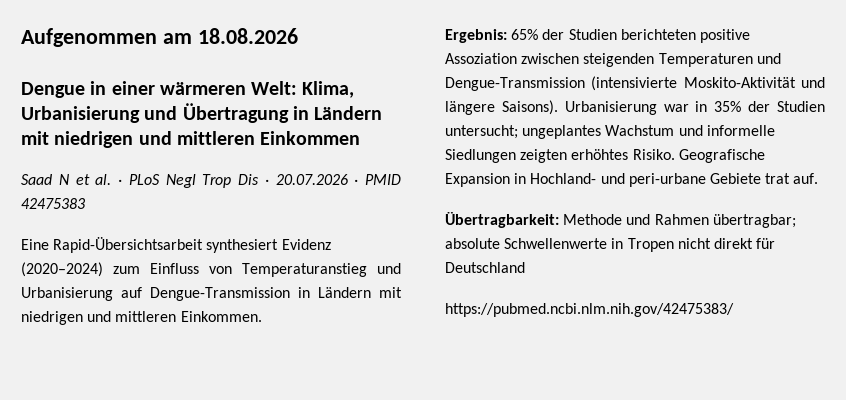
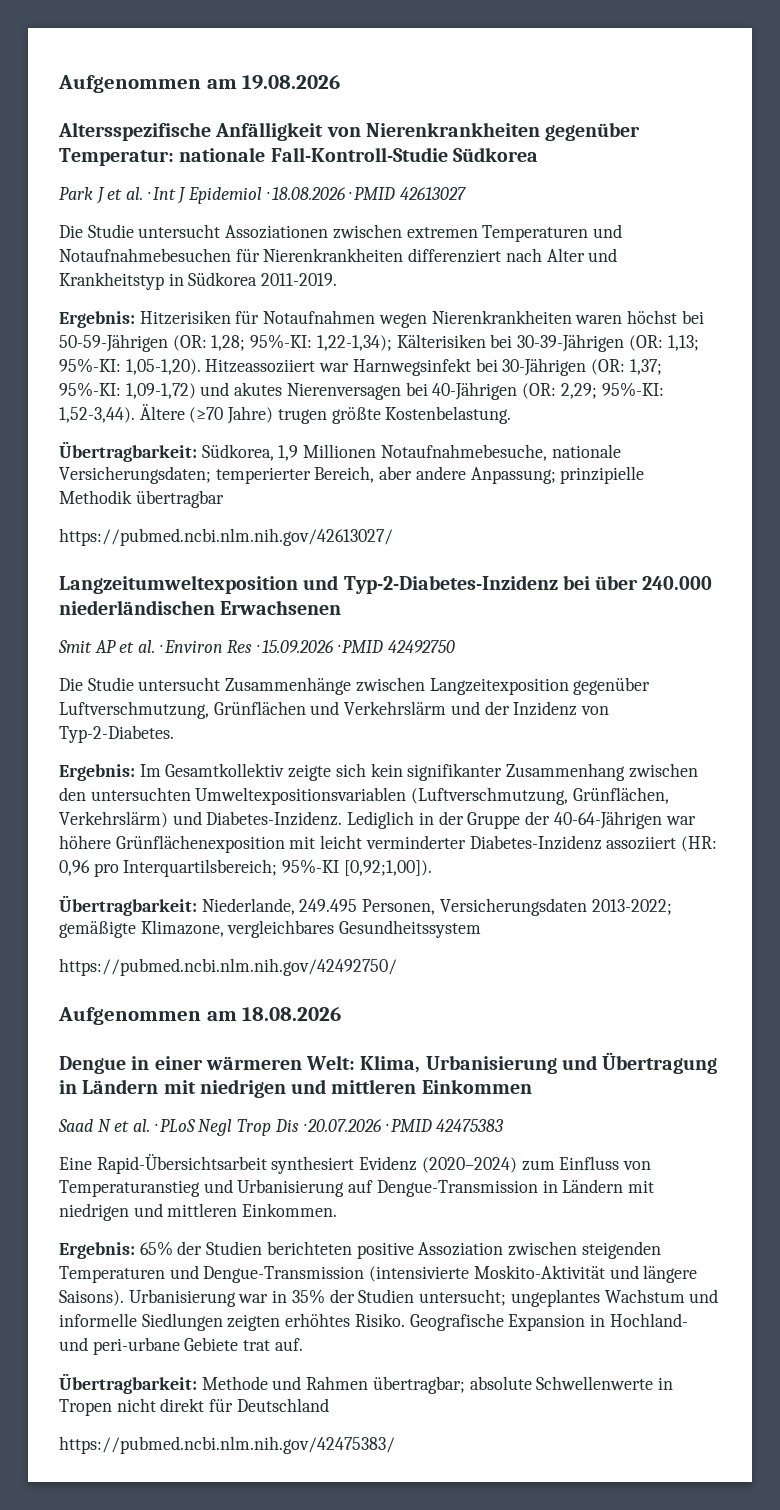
[21,28,192,47] Aufgenommen am -> [58,75,341,93] [58,122,641,141] [59,147,538,166] [59,187,466,204] [59,224,623,242] [59,248,618,263] [59,272,338,290] [59,310,704,328] [59,334,699,352] [59,358,662,376] [59,382,664,400] [59,404,512,424] [59,441,621,462] [59,466,645,484] [59,490,224,508] [59,528,393,546] [59,575,713,594] [59,600,342,615] [58,640,455,653] [59,677,651,695] [59,701,610,719] [59,725,174,743] [59,763,698,781] [59,787,669,805] [59,811,696,829] [59,835,718,853] [59,859,432,877] [59,895,672,916] [59,920,482,938] [59,958,397,976] [58,1007,237,1025] Aufgenommen am 19.08.2026 // Altersspezifische Anfälligkeit von Nierenkrankheiten gegenüber Temperatur: nationale Fall-Kontroll-Studie Südkorea // Park J et al. · Int J Epidemiol · 18.08.2026 · PMID 42613027 // Die Studie untersucht Assoziationen zwischen extremen Temperaturen und Notaufnahmebesuchen für Nierenkrankheiten differenziert nach Alter und Krankheitstyp in Südkorea 2011-2019. // Ergebnis: Hitzerisiken für Notaufnahmen wegen Nierenkrankheiten waren höchst bei 50-59-Jährigen (OR: 1,28; 95%-KI: 1,22-1,34); Kälterisiken bei 30-39-Jährigen (OR: 1,13; 95%-KI: 1,05-1,20). Hitzeassoziiert war Harnwegsinfekt bei 30-Jährigen (OR: 1,37; 95%-KI: 1,09-1,72) und akutes Nierenversagen bei 40-Jährigen (OR: 2,29; 95%-KI: 1,52-3,44). Ältere (≥70 Jahre) trugen größte Kostenbelastung. // Übertragbarkeit: Südkorea, 1,9 Millionen Notaufnahmebesuche, nationale Versicherungsdaten; temperierter Bereich, aber andere Anpassung; prinzipielle Methodik übertragbar // https://pubmed.ncbi.nlm.nih.gov/42613027/ // Langzeitumweltexposition und Typ-2-Diabetes-Inzidenz bei über 240.000 niederländischen Erwachsenen // Smit AP et al. · Environ Res · 15.09.2026 · PMID 42492750 // Die Studie untersucht Zusammenhänge zwischen Langzeitexposition gegenüber Luftverschmutzung, Grünflächen und Verkehrslärm und der Inzidenz von Typ-2-Diabetes. // Ergebnis: Im Gesamtkollektiv zeigte sich kein signifikanter Zusammenhang zwischen den untersuchten Umweltexpositionsvariablen (Luftverschmutzung, Grünflächen, Verkehrslärm) und Diabetes-Inzidenz. Lediglich in der Gruppe der 40-64-Jährigen war höhere Grünflächenexposition mit leicht verminderter Diabetes-Inzidenz assoziiert (HR: 0,96 pro Interquartilsbereich; 95%-KI [0,92;1,00]). // Übertragbarkeit: Niederlande, 249.495 Personen, Versicherungsdaten 2013-2022; gemäßigte Klimazone, vergleichbares Gesundheitssystem // https://pubmed.ncbi.nlm.nih.gov/42492750/ // Aufgenommen am

